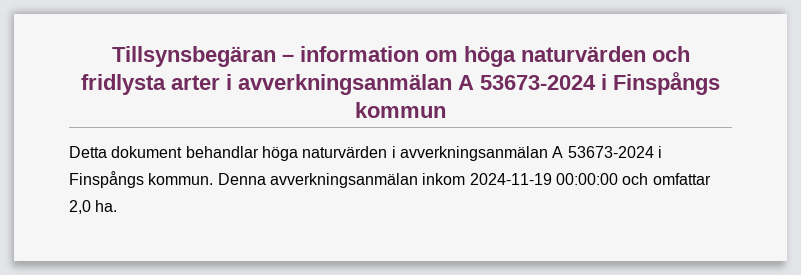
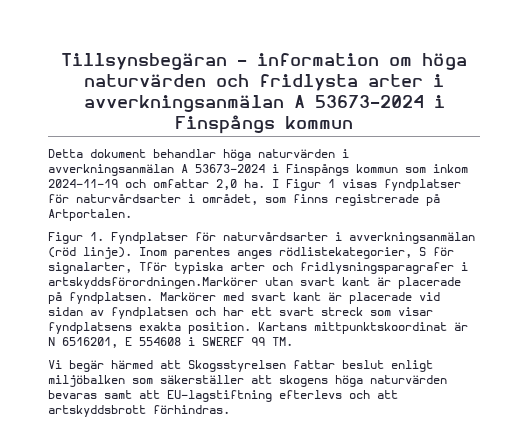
[148,173,418,188] kommun. Denna avverkningsanmälan -> [356,164,426,173] kommun som
[555,173,618,185] 00:00:00 -> (118, 183) none
(118, 206) none -> [272,179,461,191] [48,194,440,206] [48,209,132,221] [48,232,475,244] [48,247,454,259] [48,262,468,274] [48,277,461,289] [48,292,440,304] [48,307,433,319] [48,322,468,334] [48,337,293,348] [48,360,433,372] [48,375,447,387] [48,390,398,402] [48,405,230,417] I Figur 1 visas fyndplatser för naturvårdsarter i området, som finns registrerade på Artportalen. // Figur 1. Fyndplatser för naturvårdsarter i avverkningsanmälan (röd linje). Inom parentes anges rödlistekategorier, S för signalarter, Tför typiska arter och fridlysningsparagrafer i artskyddsförordningen.Markörer utan svart kant är placerade på fyndplatsen. Markörer med svart kant är placerade vid sidan av fyndplatsen och har ett svart streck som visar fyndplatsens exakta position. Kartans mittpunktskoordinat är N 6516201, E 554608 i SWEREF 99 TM. // Vi begär härmed att Skogsstyrelsen fattar beslut enligt miljöbalken som säkerställer att skogens höga naturvärden bevaras samt att EU-lagstiftning efterlevs och att artskyddsbrott förhindras.

